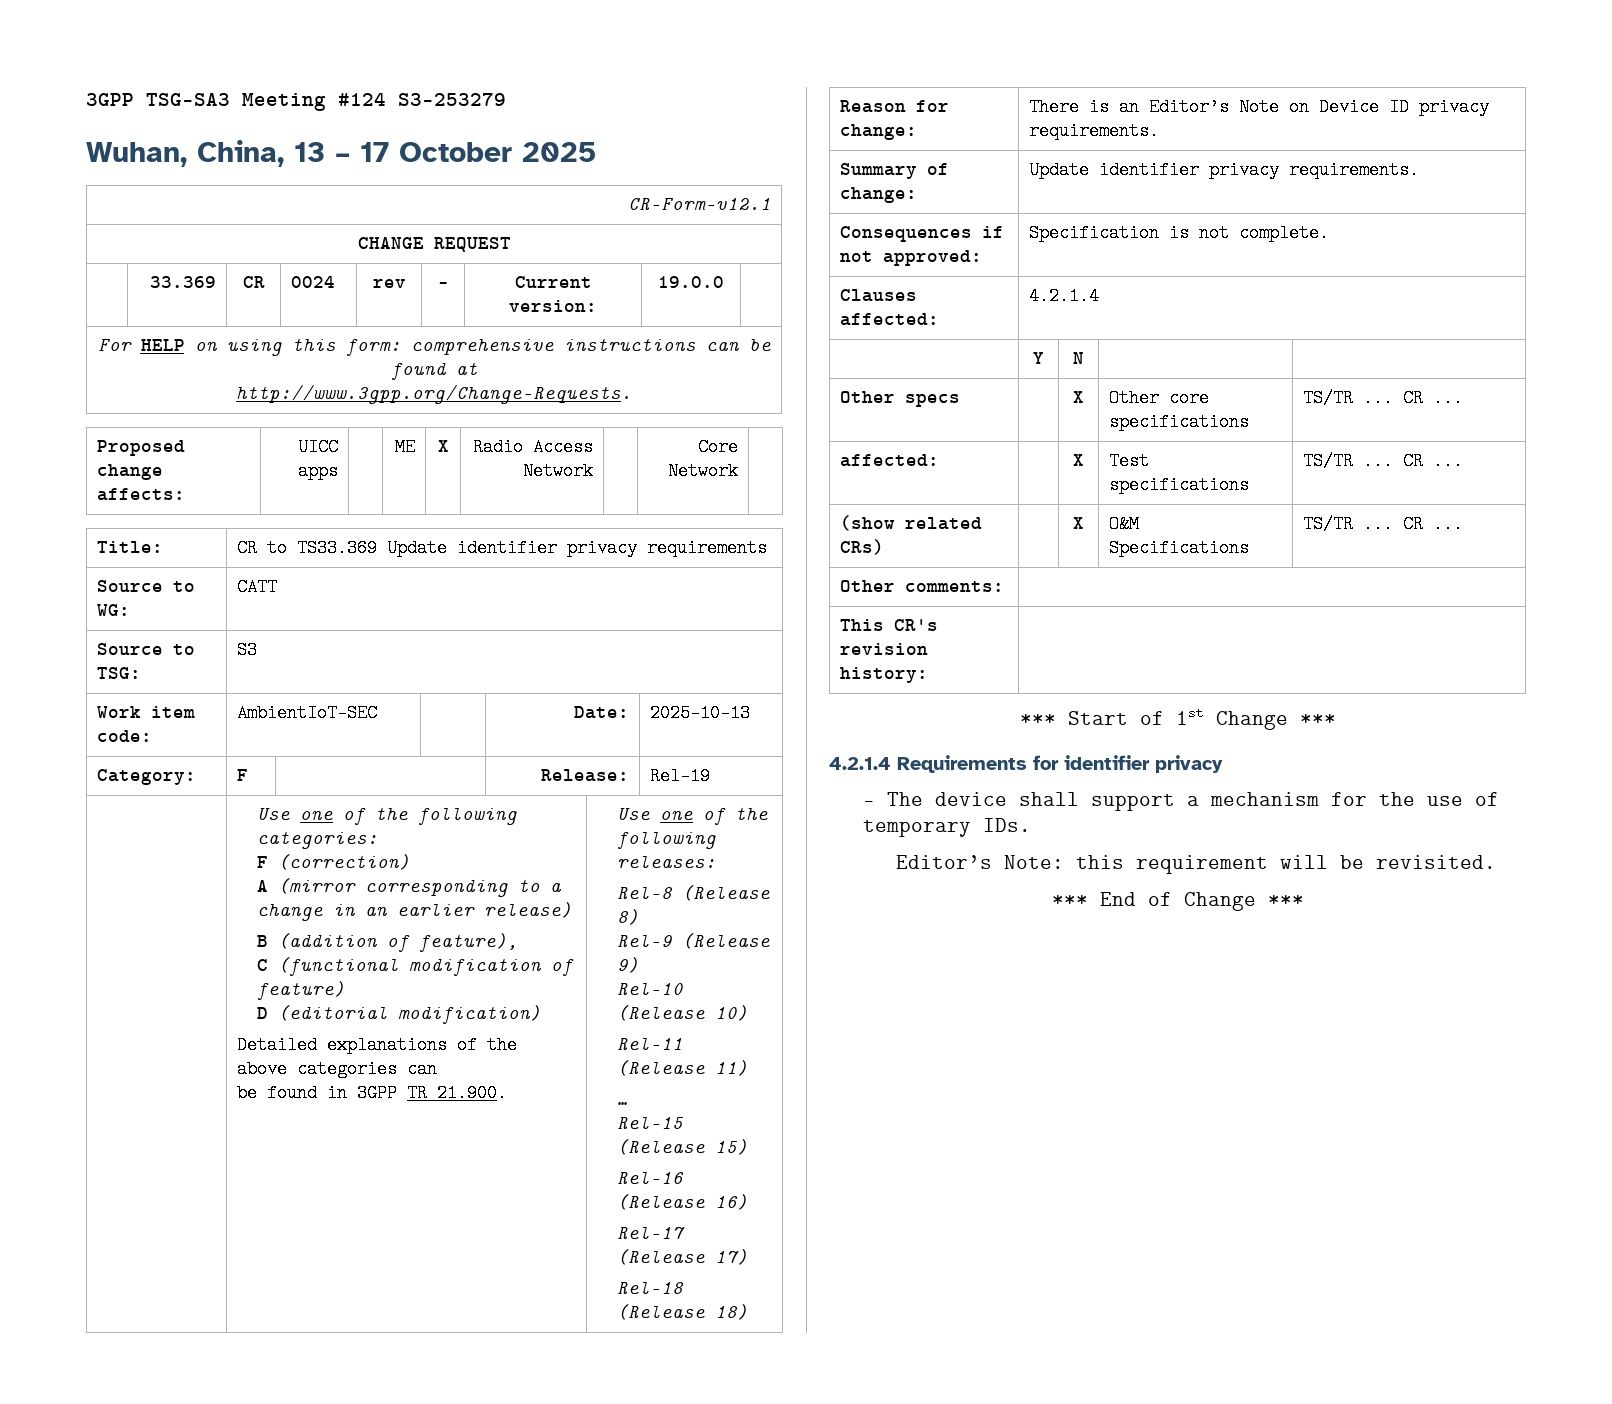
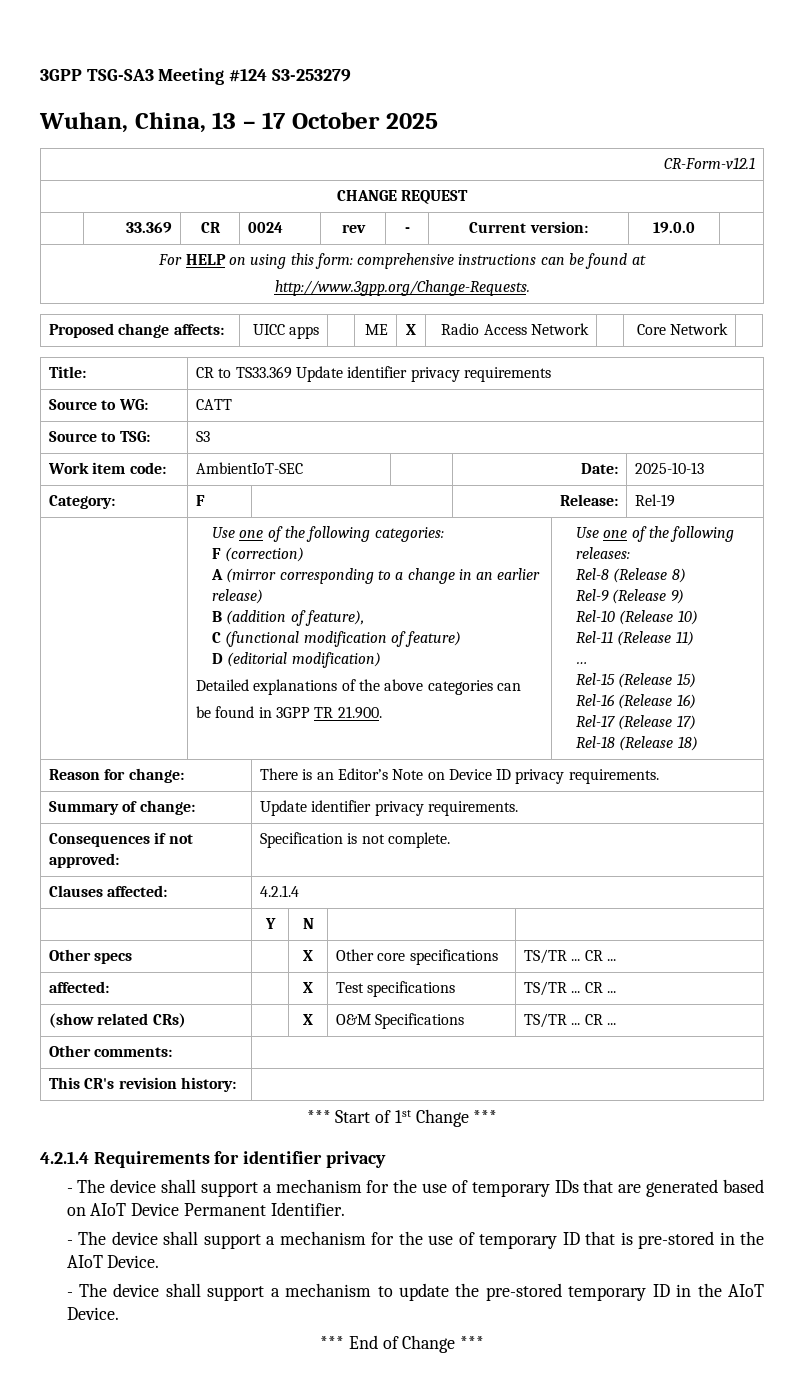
[982,818,1031,832] [896,855,1497,874] IDs. // Editor’s Note: this requirement will be revisited. -> [554,1179,764,1197] [66,1202,345,1216] [66,1231,765,1249] [66,1255,160,1268] [66,1283,764,1301] [66,1307,119,1320] IDs that are generated based on AIoT Device Permanent Identifier. // - The device shall support a mechanism for the use of temporary ID that is pre-stored in the AIoT Device. // - The device shall support a mechanism to update the pre-stored temporary ID in the AIoT Device.

